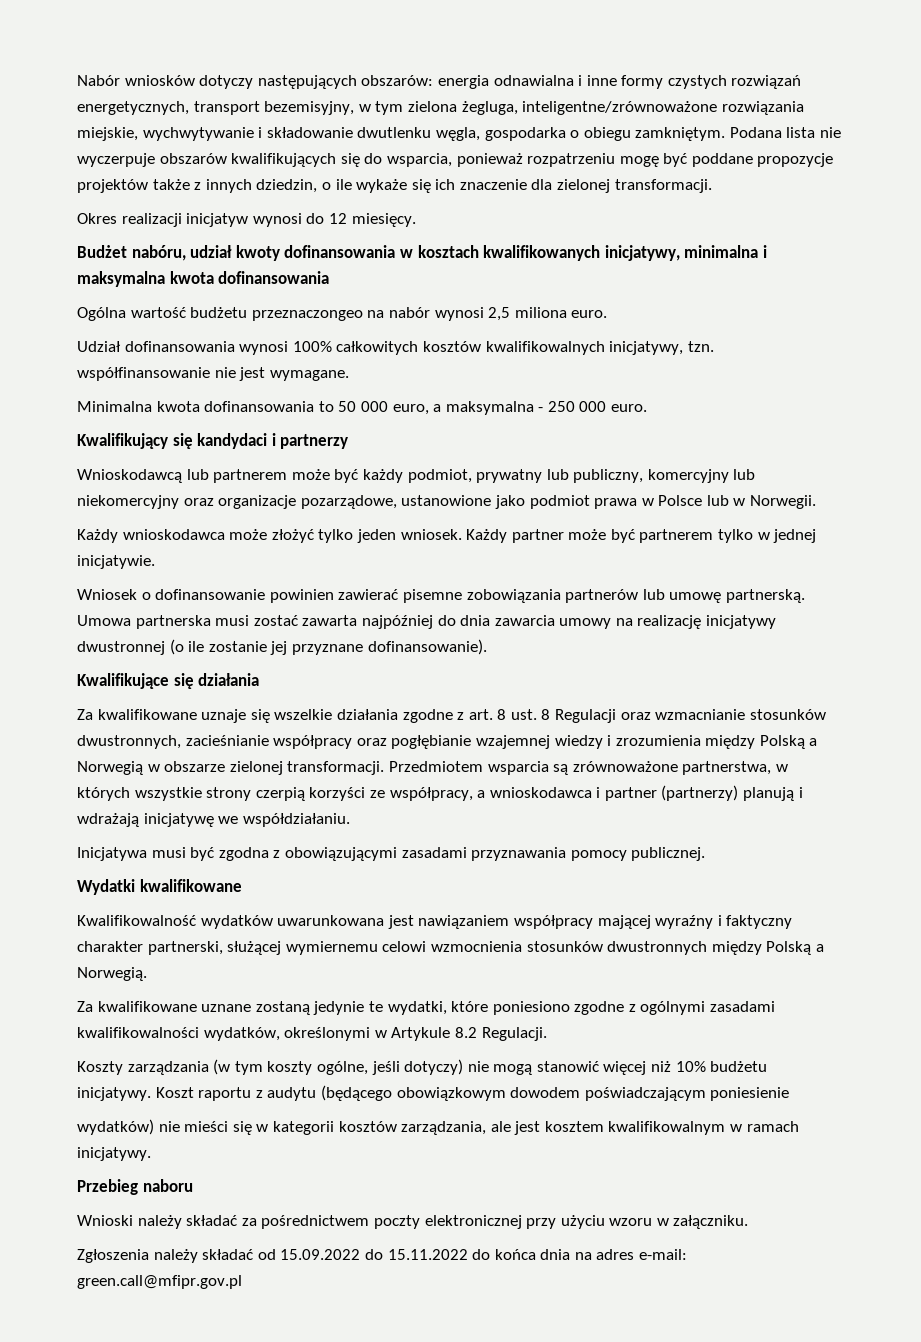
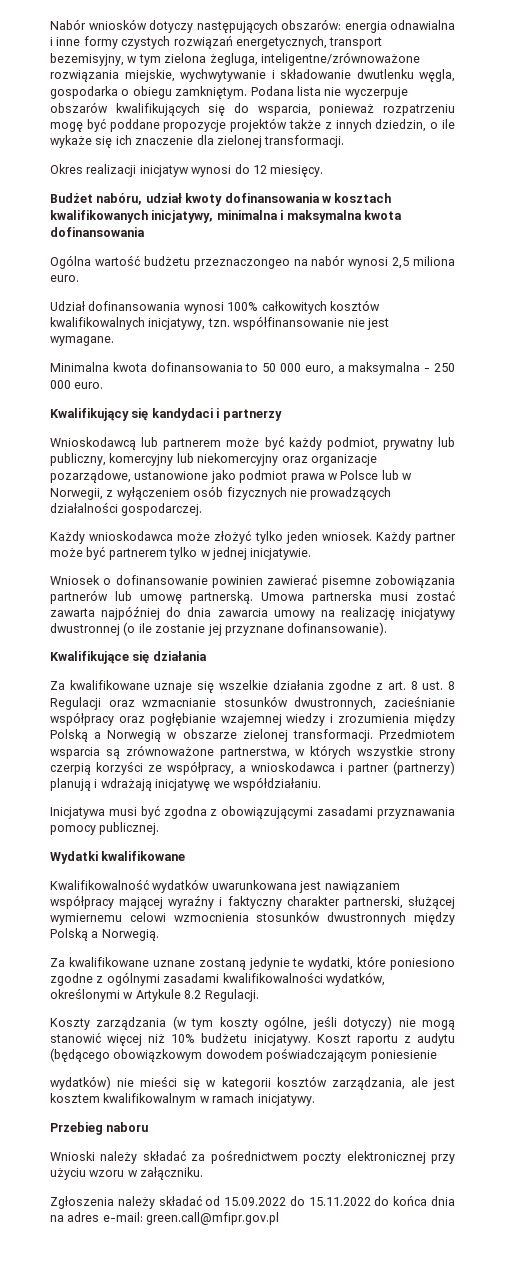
[750,495,817,509] Norwegii. -> [50,486,392,500] [50,502,203,516] Norwegii, z wyłączeniem osób fizycznych nie prowadzących działalności gospodarczej.

